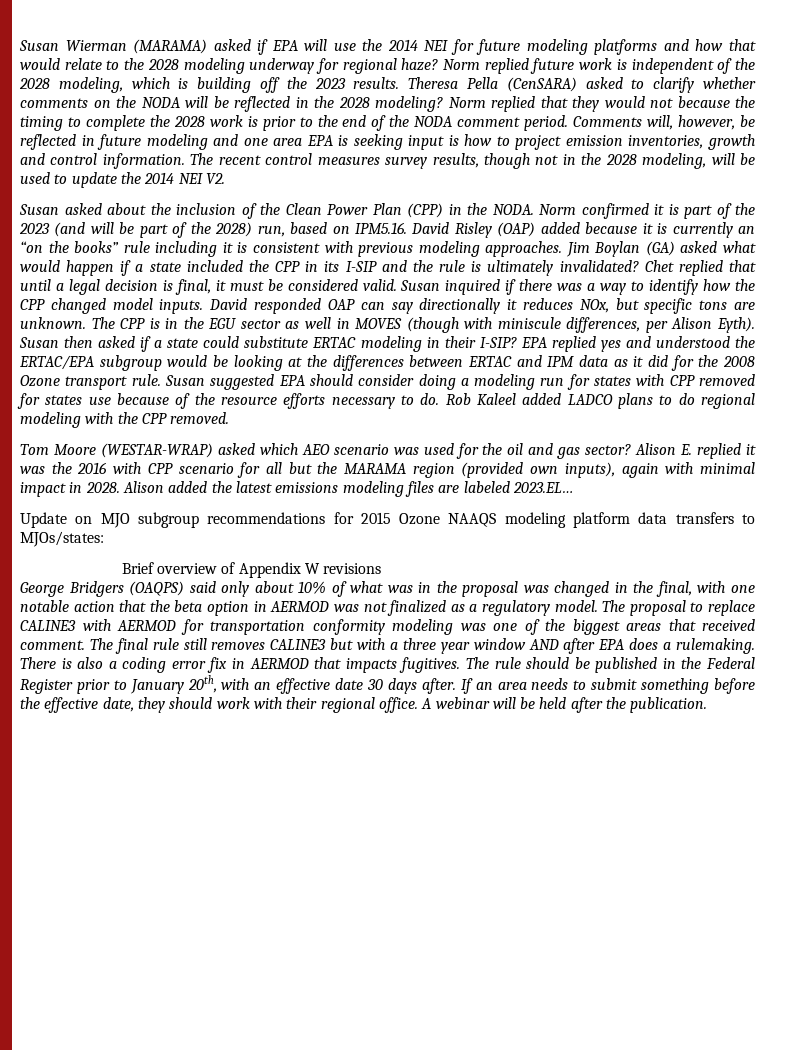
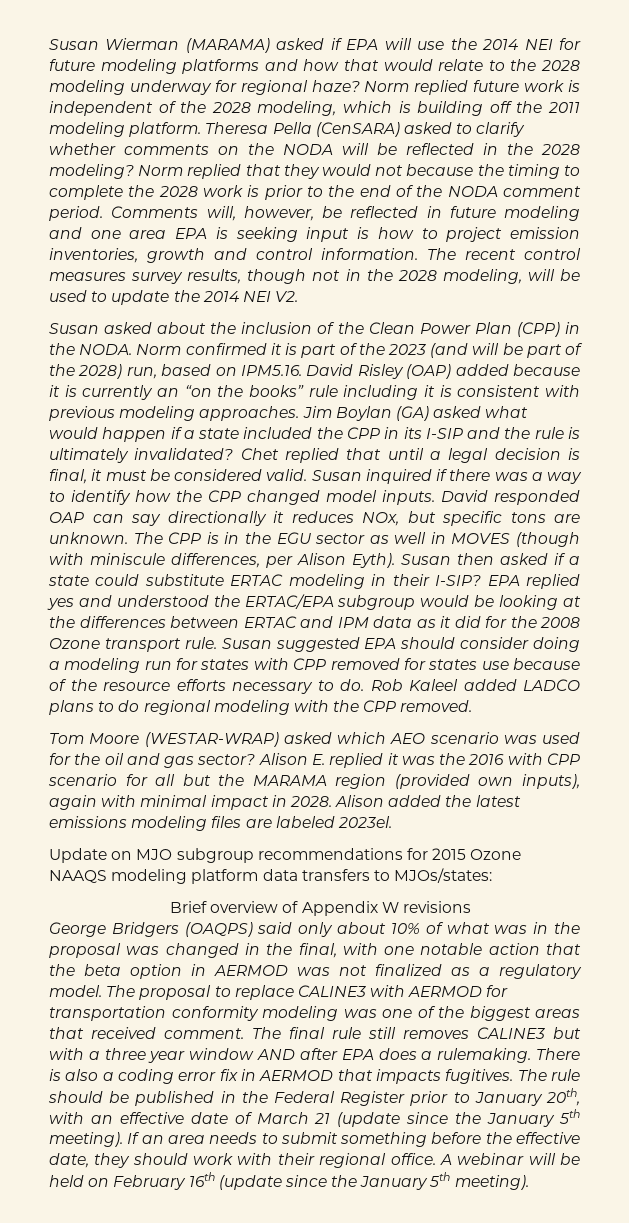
[314,77,400,89] 2023 results. -> [548,102,581,113] [49,122,202,137] 2011 modeling platform.
[512,482,574,493] 2023.EL… -> [337,816,392,828] 2023el.
[367,678,456,694] 30 days after. -> [234,1109,581,1127] [49,1132,123,1147] of March 21 (update since the January 5th meeting).
[570,697,708,713] after the publication. -> [88,1172,529,1190] on February 16th (update since the January 5th meeting).

